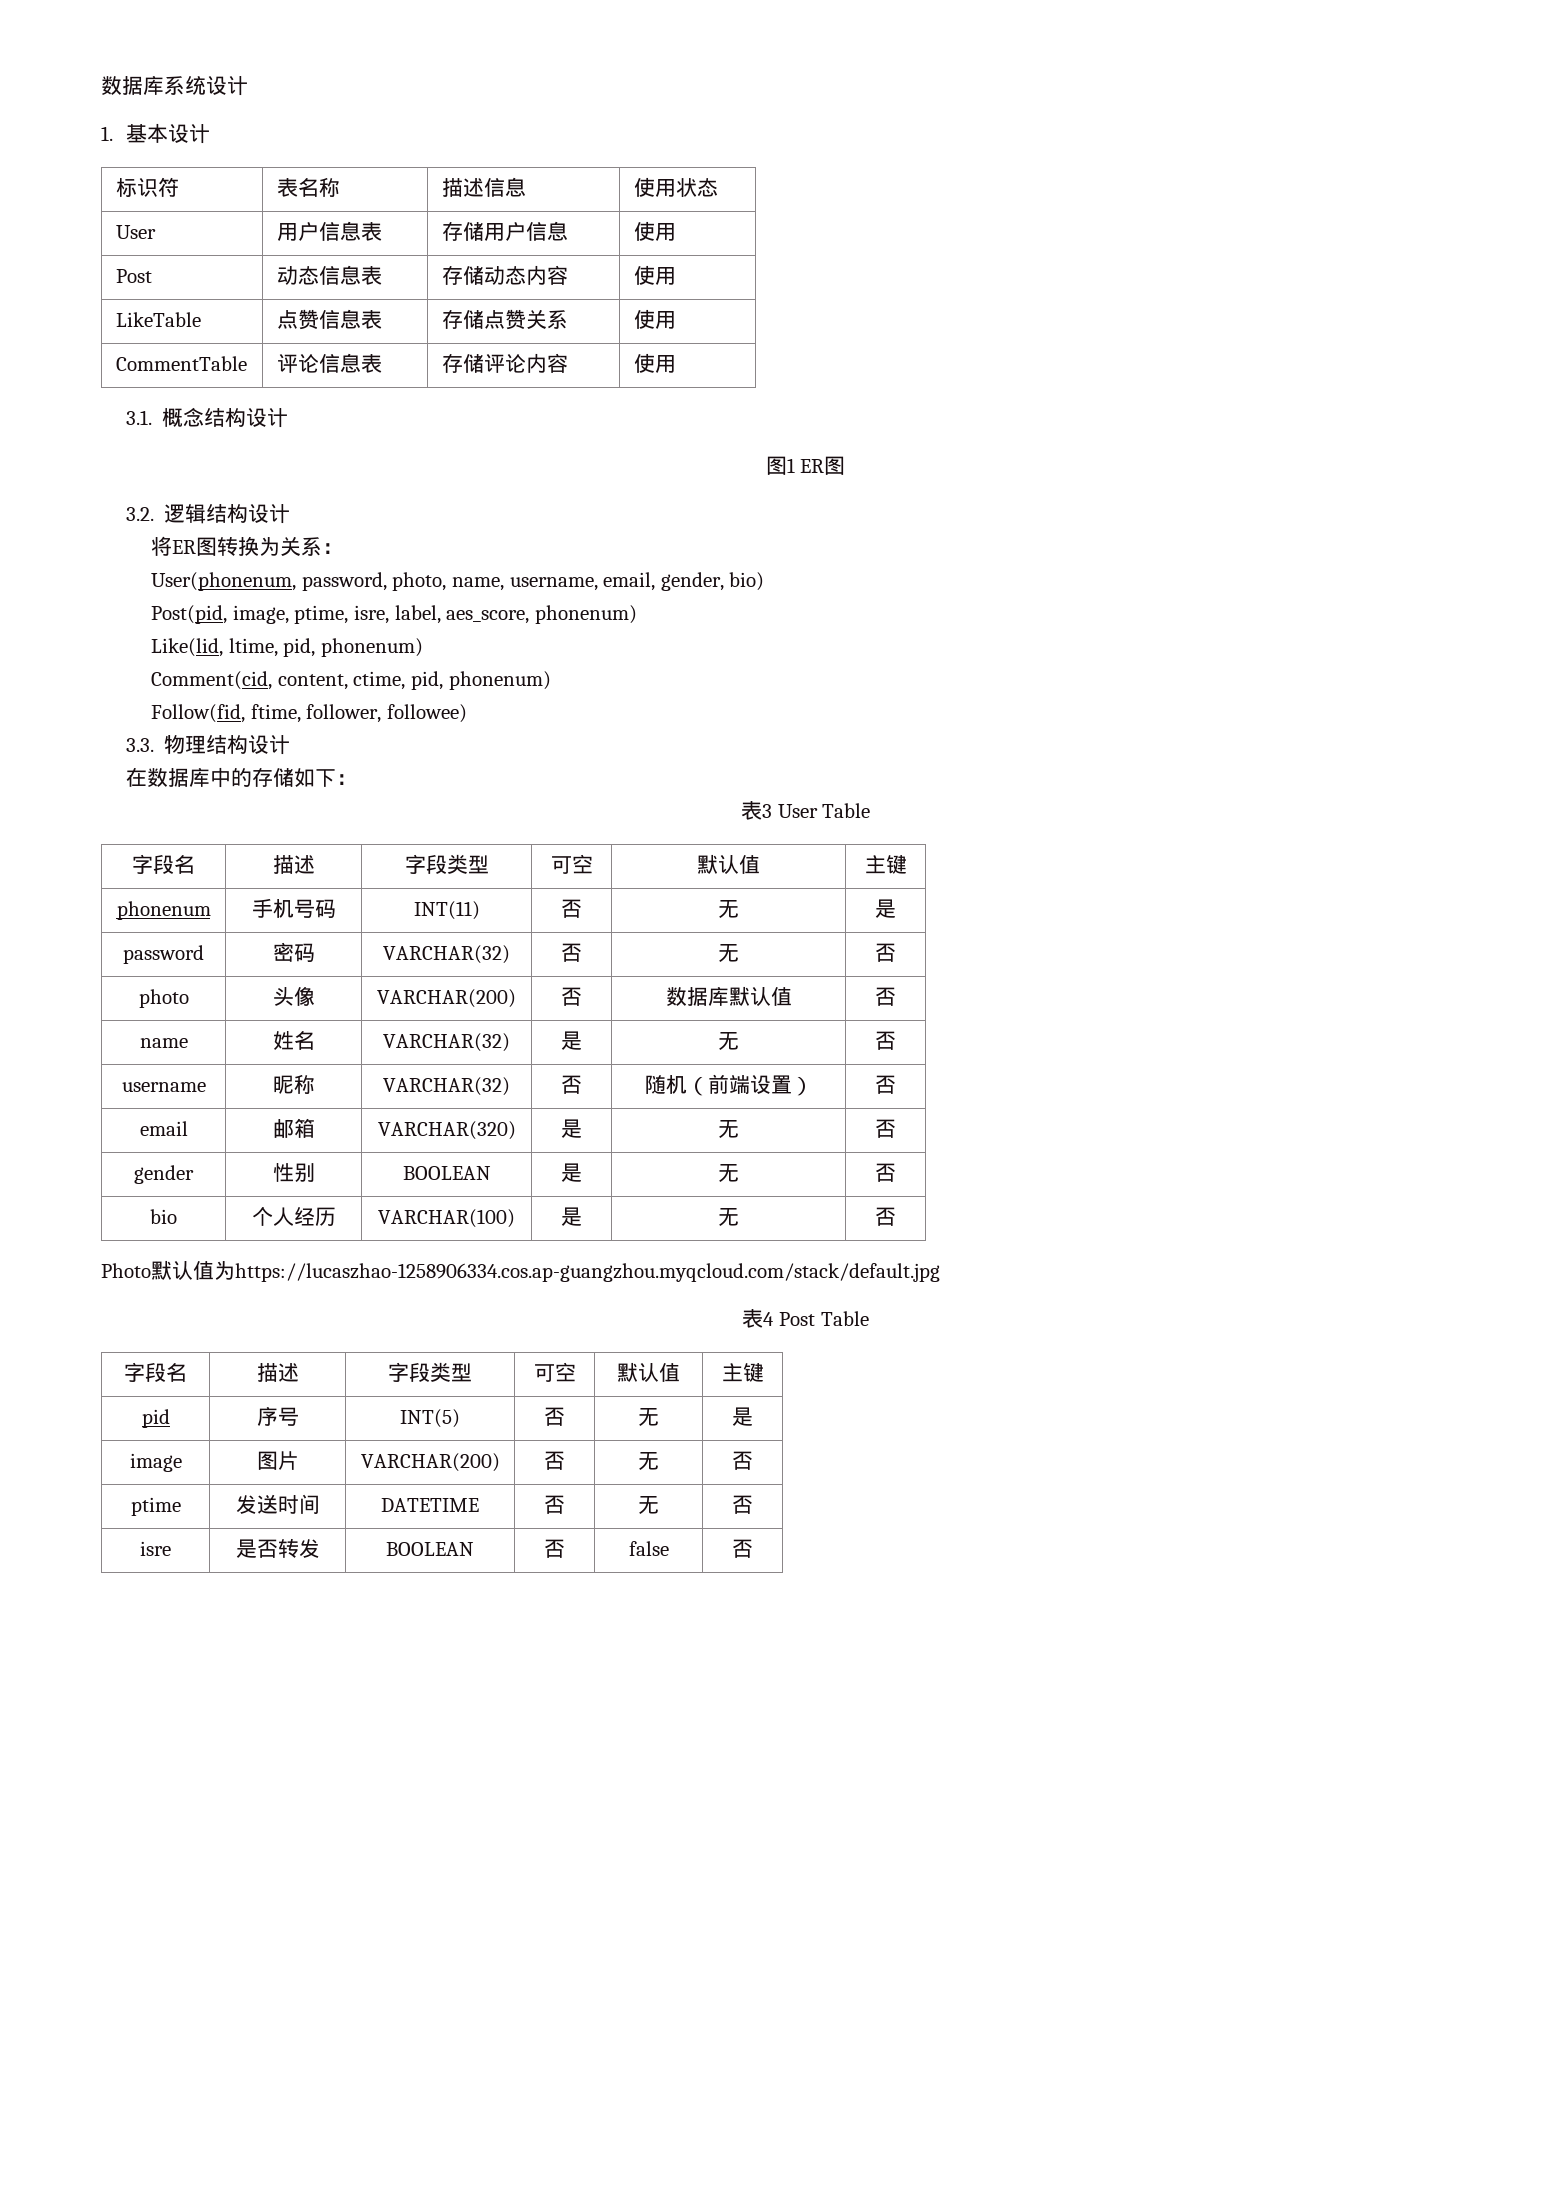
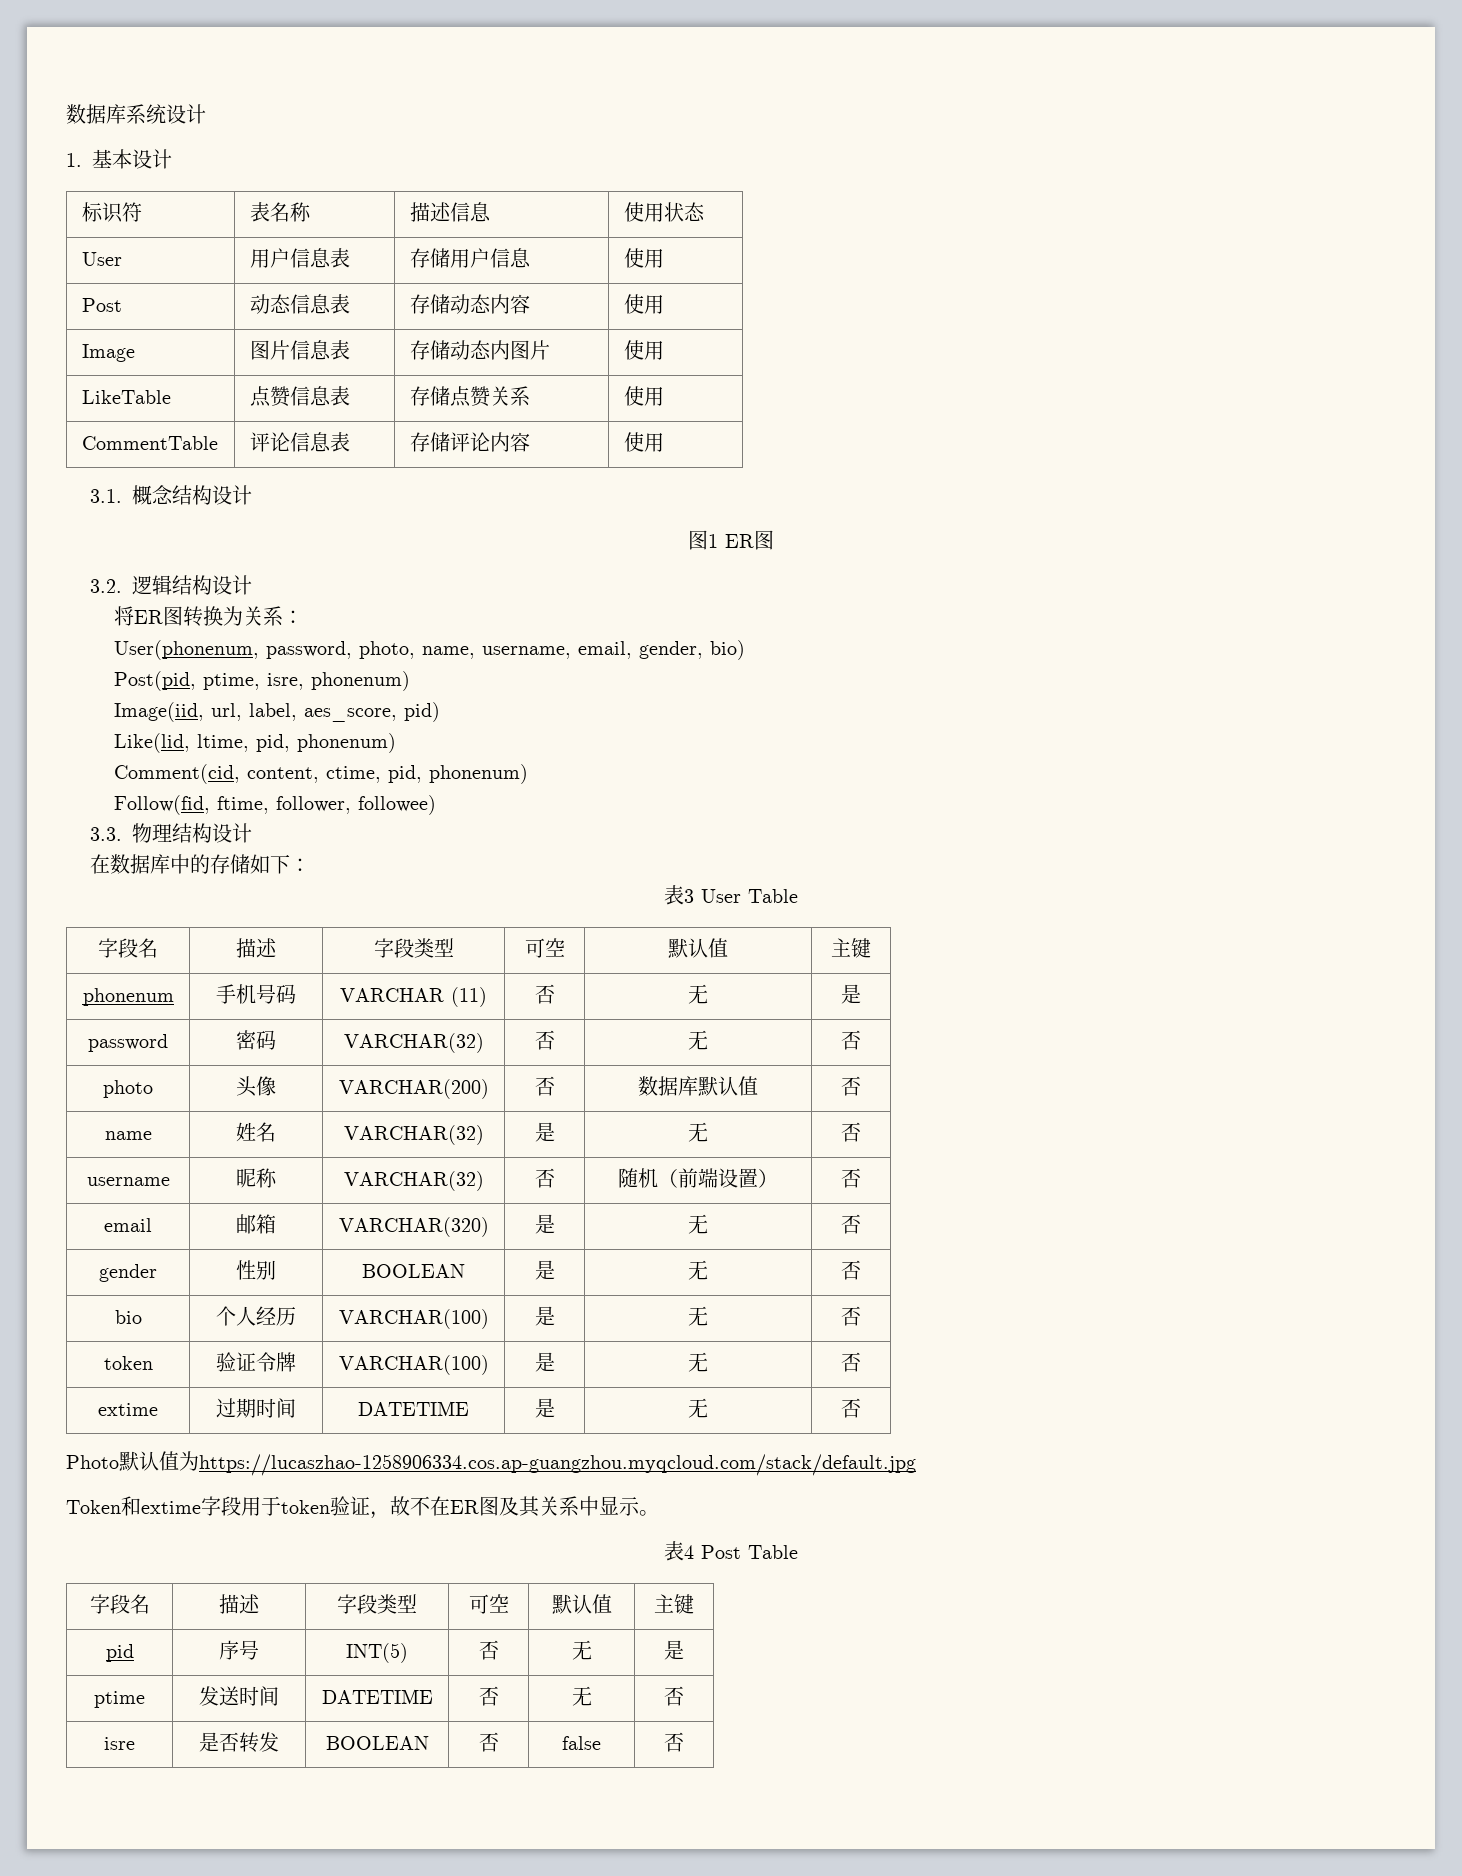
(676, 276) none -> [81,344,135,362] [249,340,350,360] [409,340,550,360] [623,340,664,360] // Image | 图片信息表 | 存储动态内图片 | 使用
[232,605,289,624] image, -> (197, 681) none
(390, 614) none -> [311,671,411,691] [114,702,243,722] phonenum) // Image(iid, url,
[534,605,637,624] phonenum) -> [404,702,441,722] pid)
[413,901,480,920] INT(11) -> [340,987,487,1007] VARCHAR (11)
[101,1260,940,1282] // Photo默认值为https://lucaszhao-1258906334.cos.ap-guangzhou.myqcloud.com/stack/default.jpg -> [103,1356,153,1370] [216,1352,296,1372] [338,1355,489,1375] [534,1352,555,1372] [687,1352,708,1372] [840,1352,861,1372] [98,1403,158,1416] [216,1398,296,1418] [358,1401,469,1416] [534,1398,555,1418] [687,1398,708,1418] [840,1398,861,1418] [66,1451,916,1476] [66,1496,659,1519] // token | 验证令牌 | VARCHAR(100) | 是 | 无 | 否 // extime | 过期时间 | DATETIME | 是 | 无 | 否 // Photo默认值为https://lucaszhao-1258906334.cos.ap-guangzhou.myqcloud.com/stack/default.jpg // Token和extime字段用于token验证，故不在ER图及其关系中显示。
[129,1453,182,1472] [256,1451,299,1470] [360,1453,500,1472] [544,1451,565,1470] [638,1452,659,1470] [732,1451,753,1470] // image | 图片 | VARCHAR(200) | 否 | 无 | 否 -> (684, 1650) none

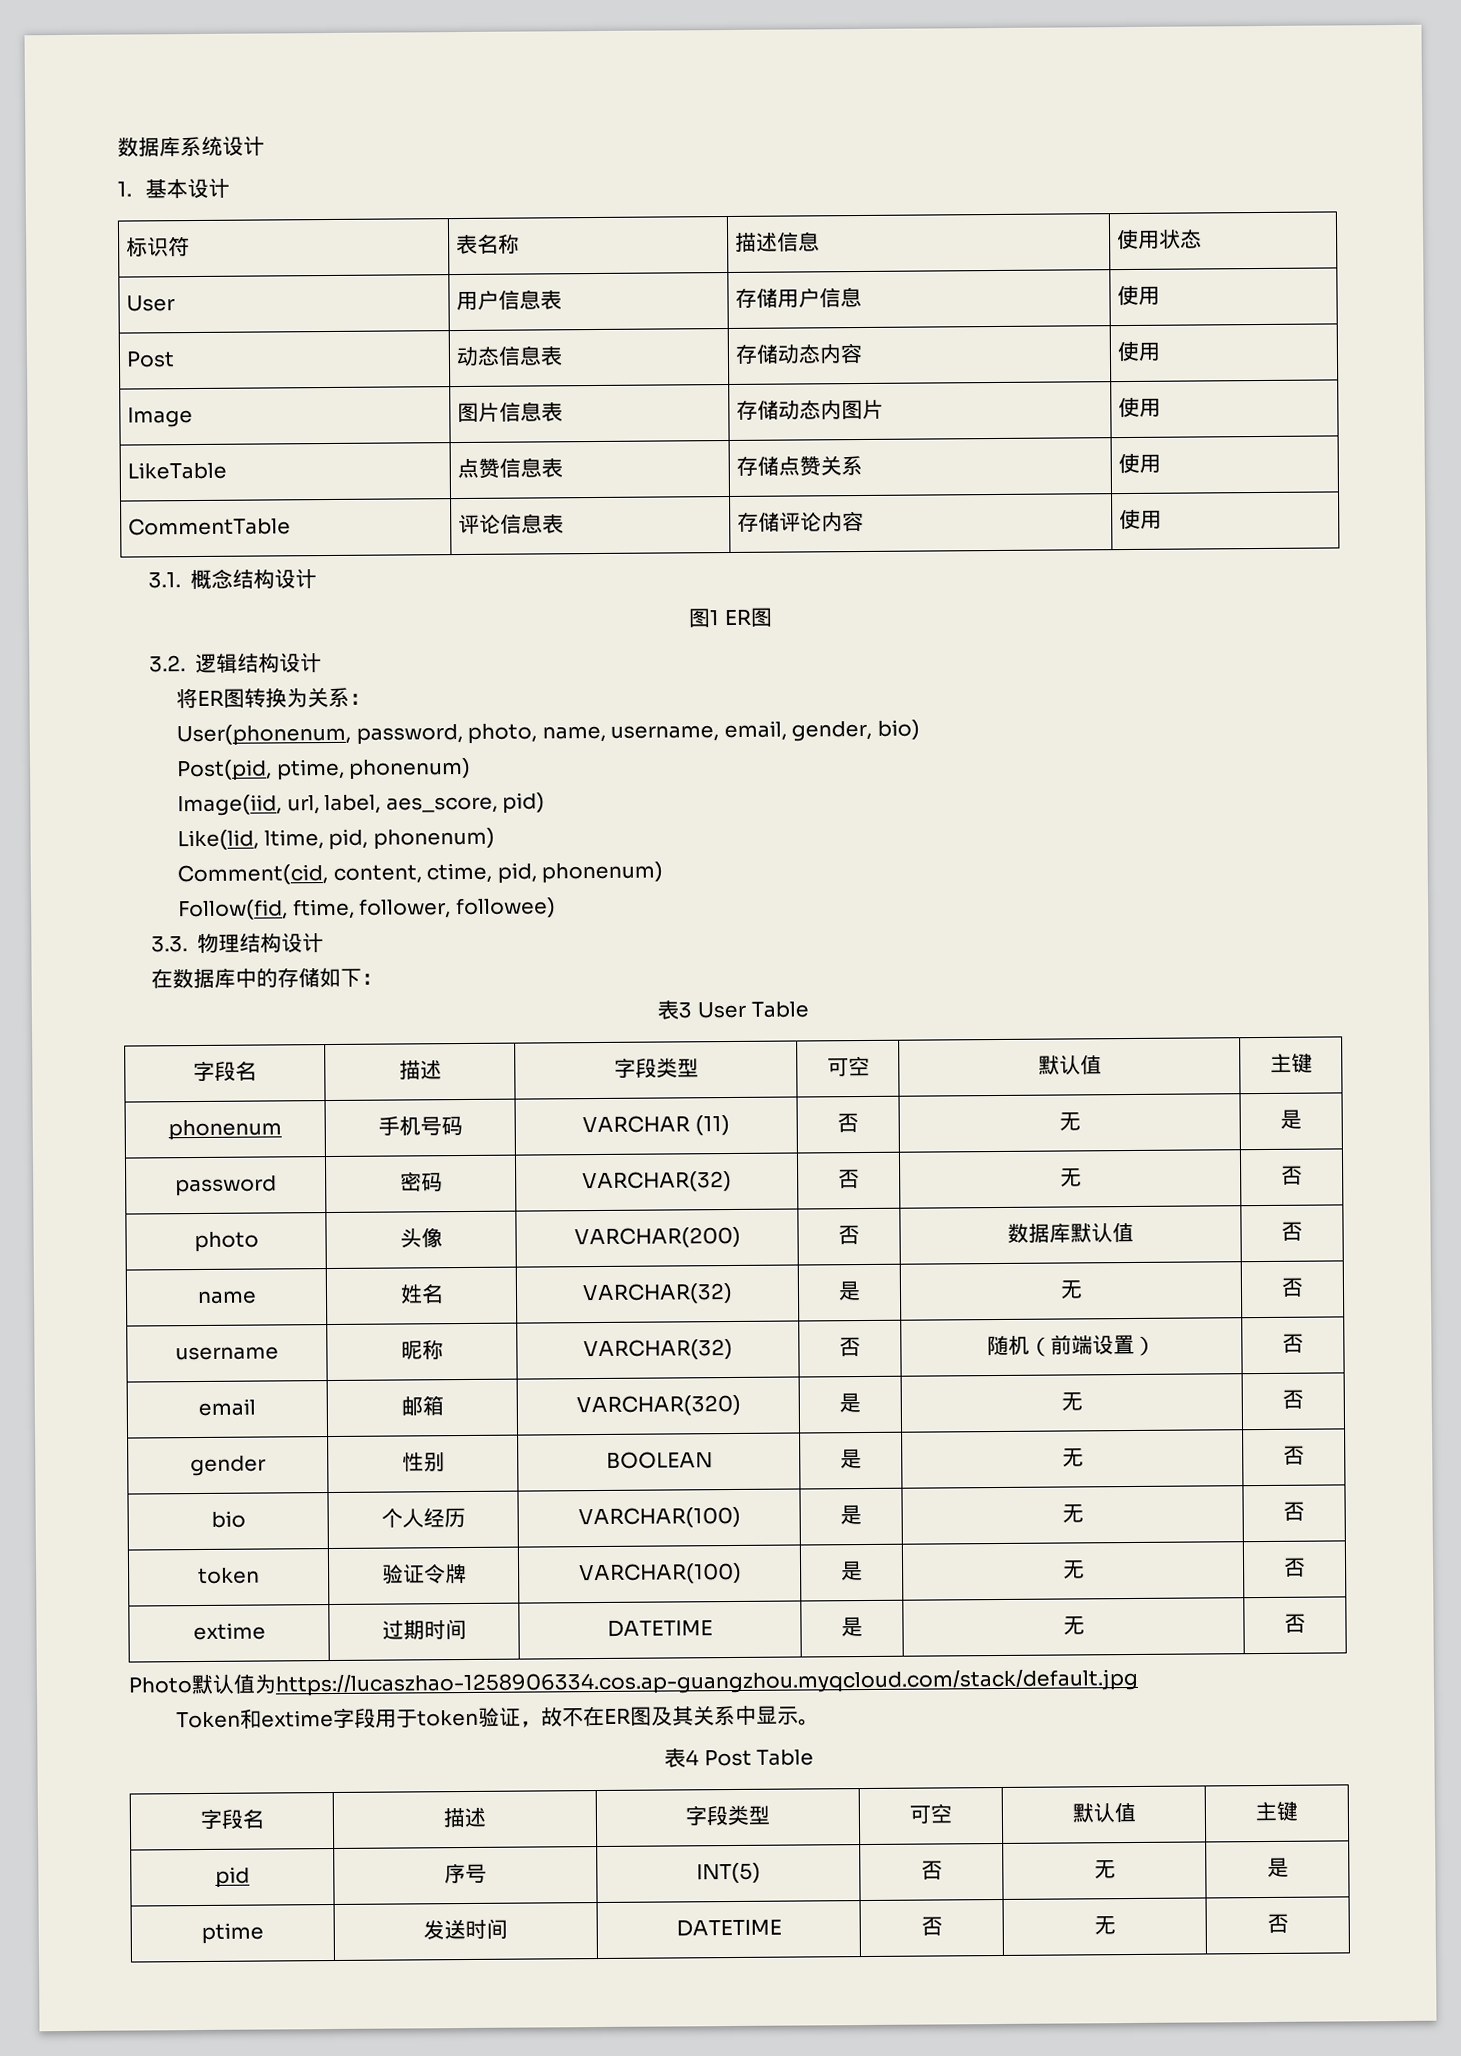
[267,673,305,690] isre, -> (345, 769) none
[104,1737,135,1750] [199,1732,279,1753] [325,1736,429,1750] [478,1732,499,1752] [562,1736,601,1750] [663,1732,684,1752] // isre | 是否转发 | BOOLEAN | 否 | false | 否 -> (1289, 1923) none

